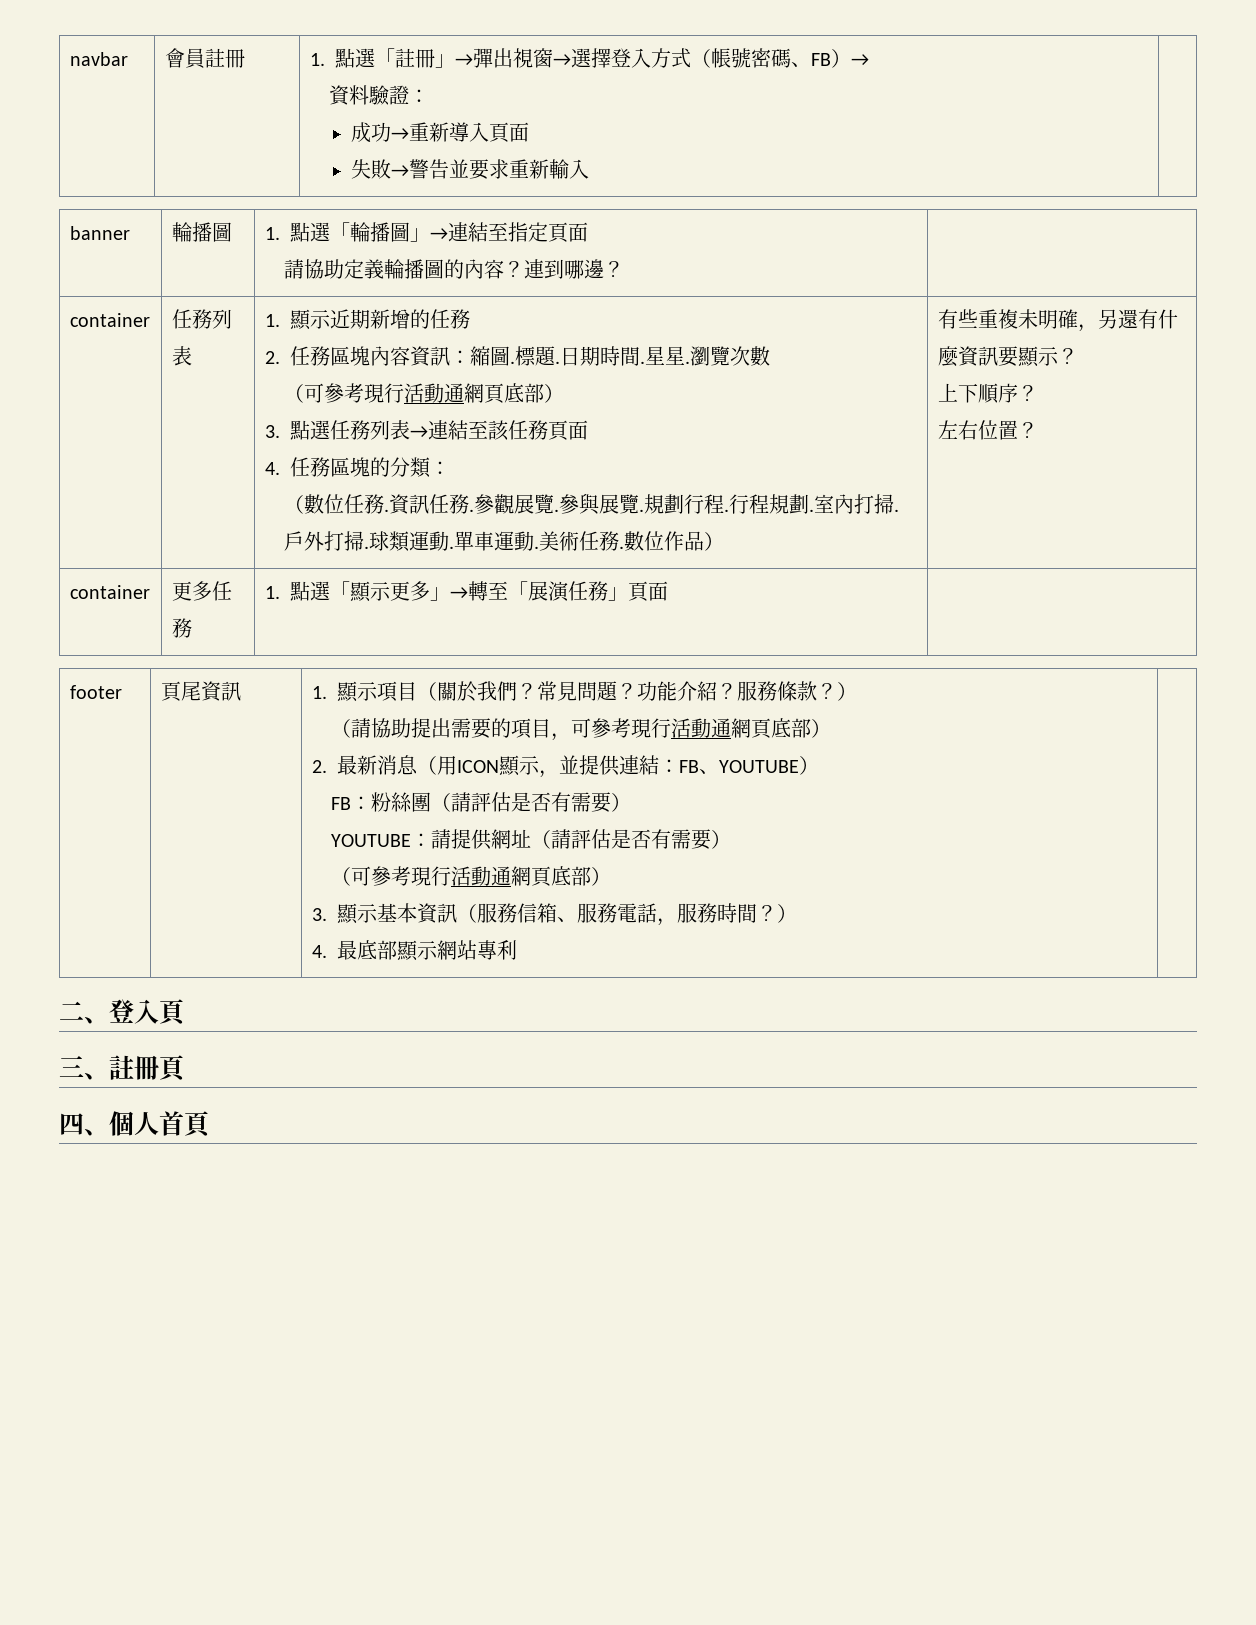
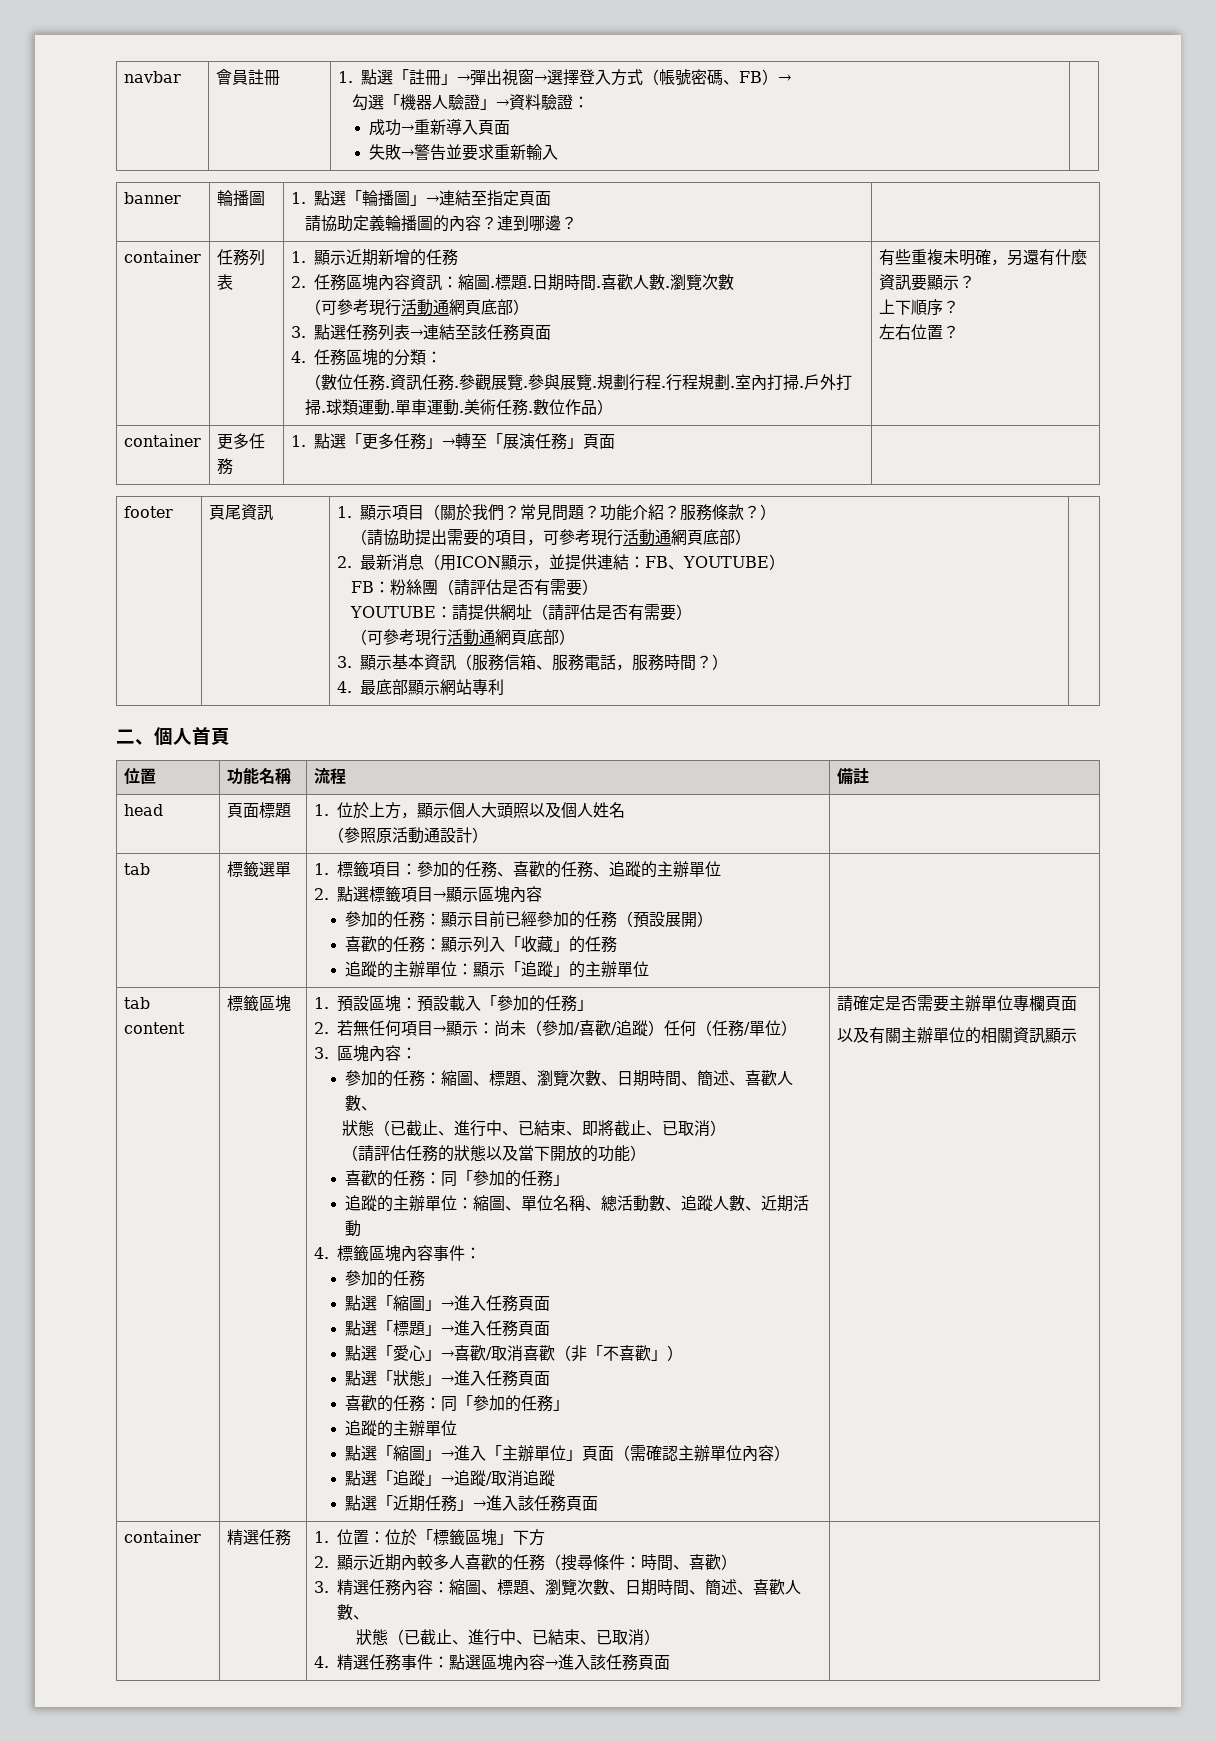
(869, 60) none -> [351,94,509,111] 勾選「機器人驗證」→
[644,346,685,365] 星星 -> [600,274,665,290] 喜歡人數
[348,581,430,602] 顯示更多 -> [361,433,426,450] 更多任務
[109,999,187,1026] [59,1055,187,1082] [59,1111,212,1138] 登入頁 // 三、註冊頁 // 四、個人首頁 -> [154,726,230,745] [123,768,156,785] [226,767,291,785] [313,768,346,785] [836,768,869,785] [123,804,163,816] [226,802,291,818] [313,802,625,819] [327,827,488,844] [123,863,150,875] [226,861,291,877] [313,861,721,878] [313,886,542,903] [345,911,714,928] [345,936,618,953] [345,961,650,978] [123,997,150,1009] [123,1022,185,1034] [226,995,291,1012] [313,995,593,1012] [313,1020,797,1037] [313,1045,417,1062] [345,1070,794,1087] [345,1095,378,1111] [341,1120,726,1137] [341,1145,646,1162] [345,1170,570,1187] [345,1195,810,1212] [345,1220,362,1237] [313,1245,481,1262] [345,1270,426,1287] [345,1295,551,1312] [345,1320,551,1337] [345,1345,684,1362] [345,1370,551,1387] [345,1395,570,1412] [345,1420,458,1437] [345,1445,791,1462] [345,1470,556,1487] [345,1495,599,1512] [836,995,1077,1012] [836,1027,1077,1044] [123,1530,201,1543] [226,1529,291,1546] [313,1529,545,1546] [313,1554,737,1571] [313,1579,801,1596] [336,1604,369,1620] [355,1629,660,1646] [313,1654,670,1671] 個人首頁 // 位置 | 功能名稱 | 流程 | 備註 // head | 頁面標題 | 1.位於上方，顯示個人大頭照以及個人姓名 // （參照原活動通設計） | // tab | 標籤選單 | 1.標籤項目：參加的任務、喜歡的任務、追蹤的主辦單位 // 2.點選標籤項目→顯示區塊內容 // 參加的任務：顯示目前已經參加的任務（預設展開） // 喜歡的任務：顯示列入「收藏」的任務 // 追蹤的主辦單位：顯示「追蹤」的主辦單位 | // tab content | 標籤區塊 | 1.預設區塊：預設載入「參加的任務」 // 2.若無任何項目→顯示：尚未（參加/喜歡/追蹤）任何（任務/單位） // 3.區塊內容： // 參加的任務：縮圖、標題、瀏覽次數、日期時間、簡述、喜歡人數、 // 狀態（已截止、進行中、已結束、即將截止、已取消） // （請評估任務的狀態以及當下開放的功能） // 喜歡的任務：同「參加的任務」 // 追蹤的主辦單位：縮圖、單位名稱、總活動數、追蹤人數、近期活動 // 4.標籤區塊內容事件： // 參加的任務 // 點選「縮圖」→進入任務頁面 // 點選「標題」→進入任務頁面 // 點選「愛心」→喜歡/取消喜歡（非「不喜歡」） // 點選「狀態」→進入任務頁面 // 喜歡的任務：同「參加的任務」 // 追蹤的主辦單位 // 點選「縮圖」→進入「主辦單位」頁面（需確認主辦單位內容） // 點選「追蹤」→追蹤/取消追蹤 // 點選「近期任務」→進入該任務頁面 | 請確定是否需要主辦單位專欄頁面 // 以及有關主辦單位的相關資訊顯示 // container | 精選任務 | 1.位置：位於「標籤區塊」下方 // 2.顯示近期內較多人喜歡的任務（搜尋條件：時間、喜歡） // 3.精選任務內容：縮圖、標題、瀏覽次數、日期時間、簡述、喜歡人數、 // 狀態（已截止、進行中、已結束、已取消） // 4.精選任務事件：點選區塊內容→進入該任務頁面 |

